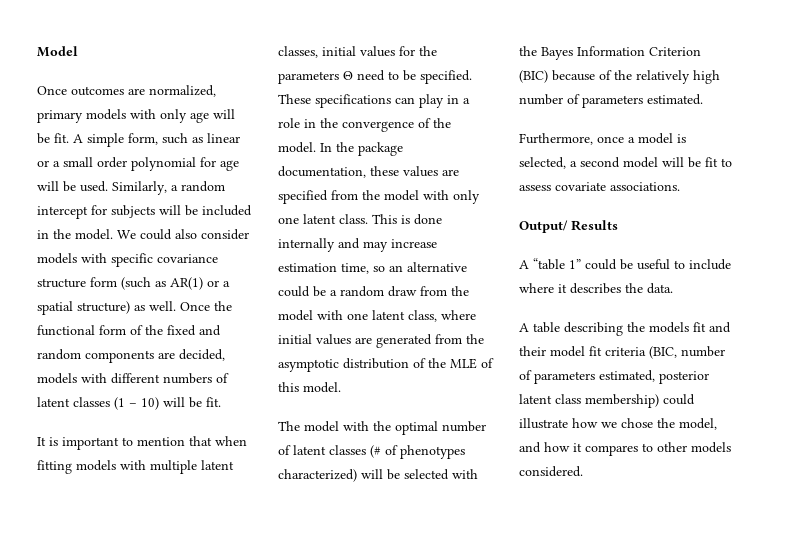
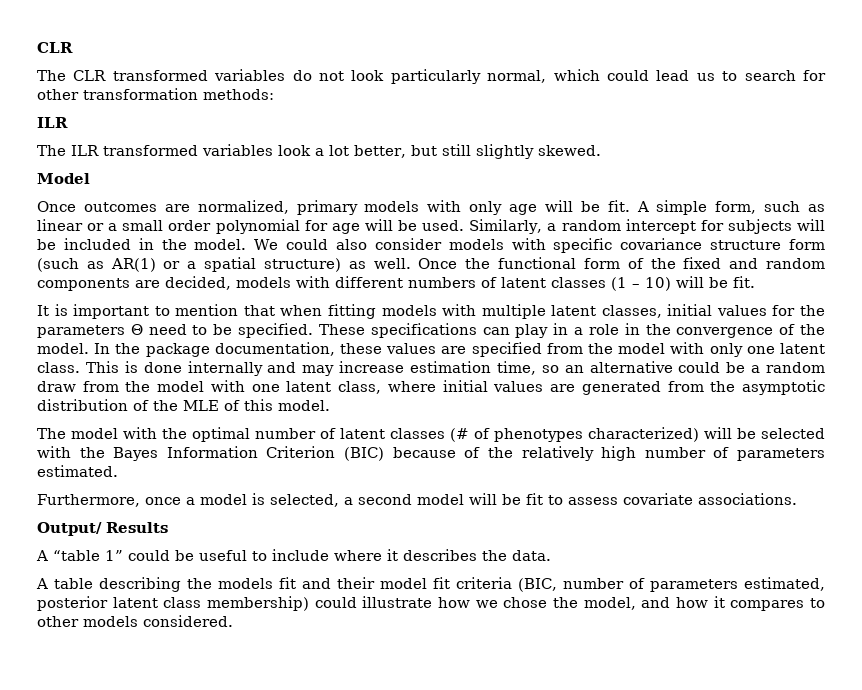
(37, 51) none -> [37,42,73,53] [37,69,826,84] [37,88,274,100] [37,117,68,128] [37,144,601,159] CLR // The CLR transformed variables do not look particularly normal, which could lead us to search for other transformation methods: // ILR // The ILR transformed variables look a lot better, but still slightly skewed. //

